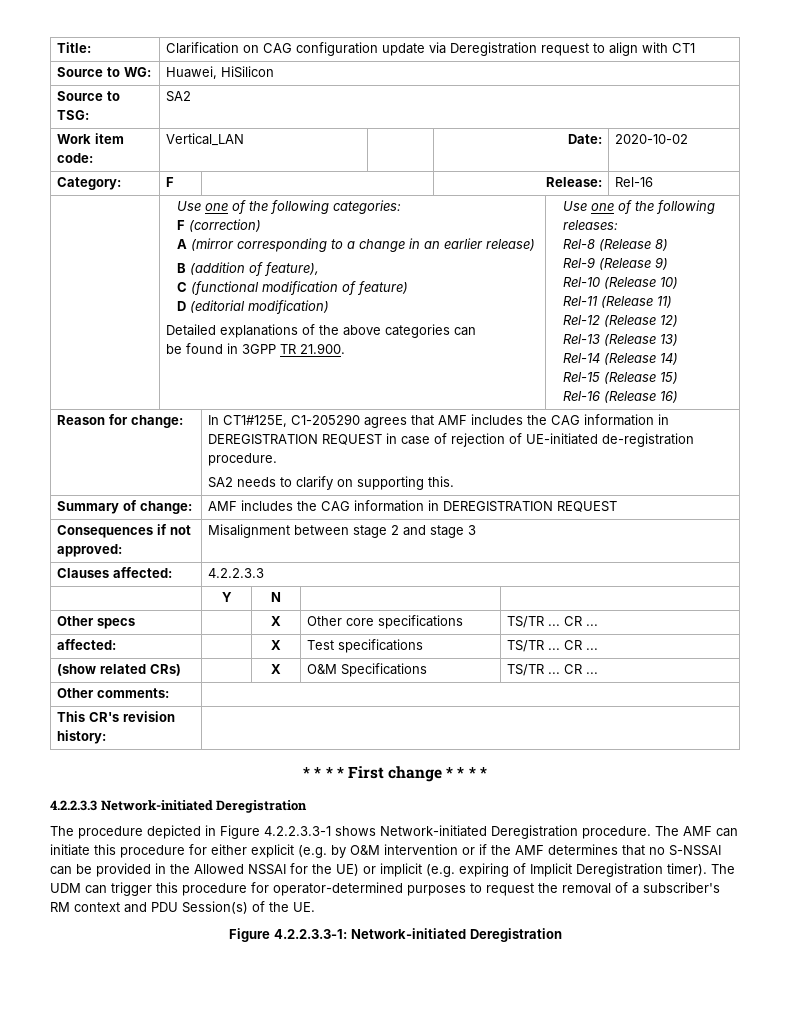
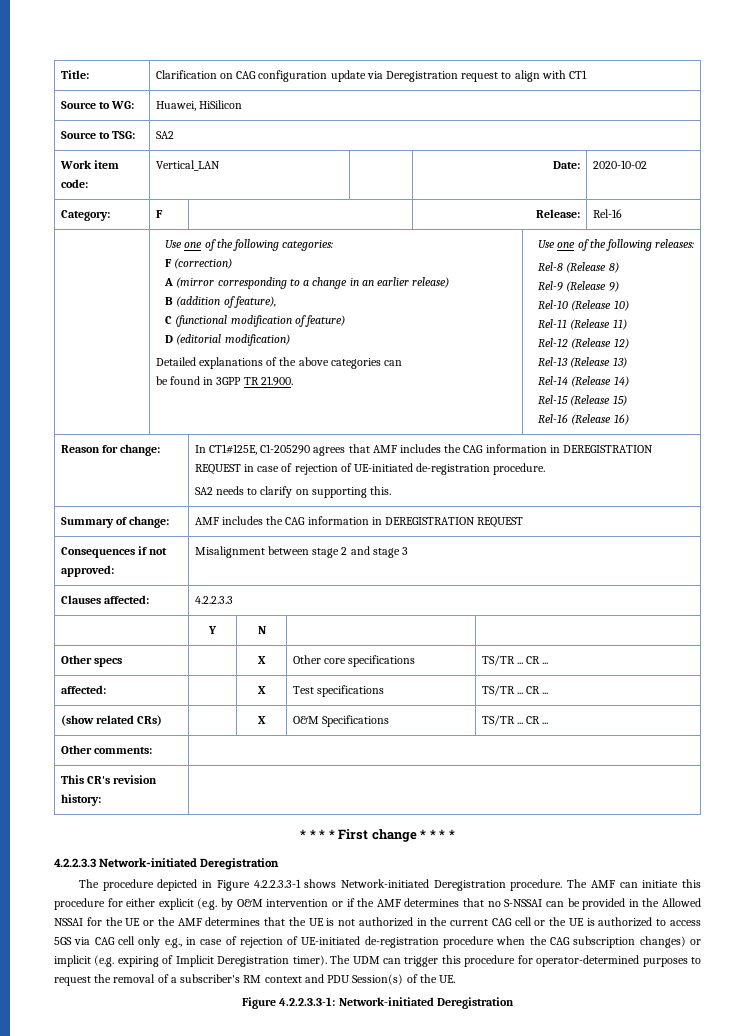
[336,864,359,876] UE) -> [125,917,701,927] [54,936,686,948] UE or the AMF determines that the UE is not authorized in the current CAG cell or the UE is authorized to access 5GS via CAG cell only e.g., in case of rejection of UE-initiated de-registration procedure when the CAG subscription changes)

